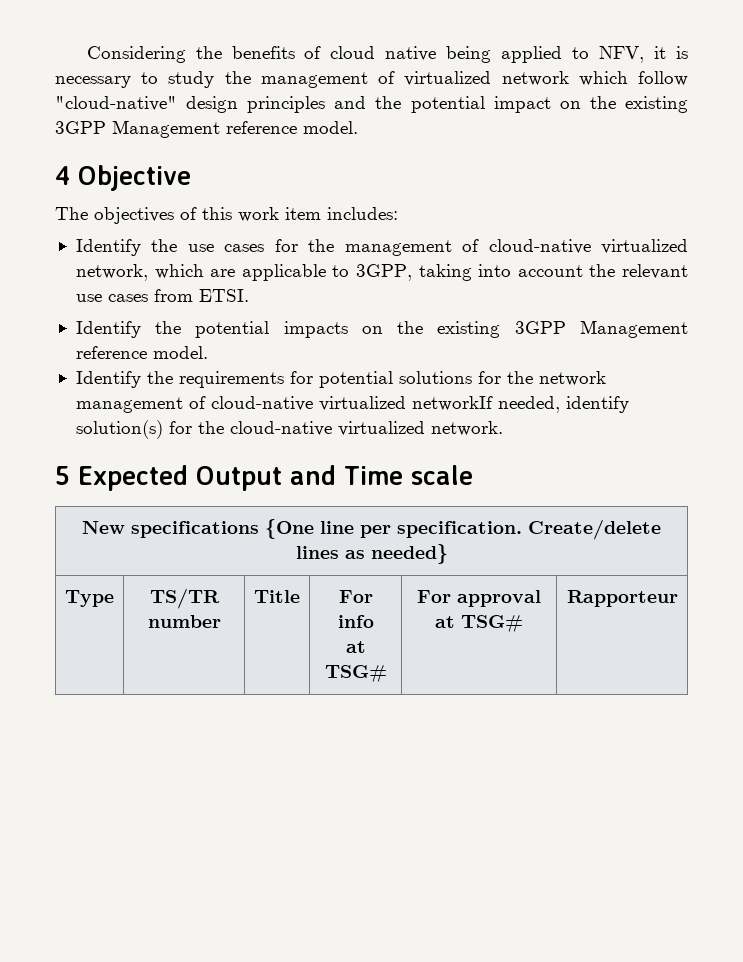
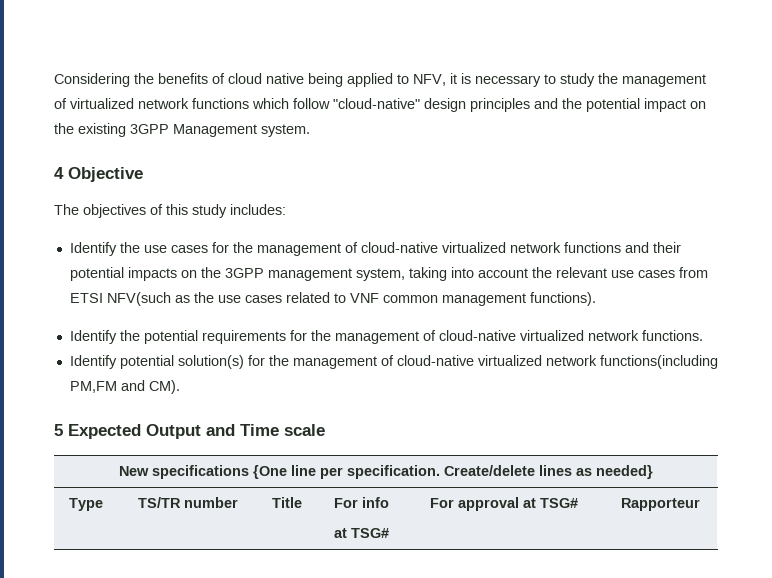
(569, 78) none -> [192,98,249,109] functions
[226,121,358,134] reference model. -> [261,124,310,137] system.
[238,207,321,222] work item -> [192,204,227,218] study
[75,264,412,281] network, which are applicable to 3GPP, -> [509,242,681,253] [69,267,405,281] network functions and their potential impacts on the 3GPP management system,
[198,289,249,302] [75,320,688,338] [75,346,208,359] [75,371,606,388] [75,396,629,413] [75,420,503,439] ETSI. // Identify the potential impacts on the existing 3GPP Management reference model. // Identify the requirements for potential solutions for the network management of cloud-native virtualized networkIf needed, identify solution(s) for the cloud-native virtualized network. -> [69,292,596,306] [69,330,703,344] [69,355,718,369] [69,380,180,394] ETSI NFV(such as the use cases related to VNF common management functions). // Identify the potential requirements for the management of cloud-native virtualized network functions. // Identify potential solution(s) for the management of cloud-native virtualized network functions(including PM,FM and CM).

